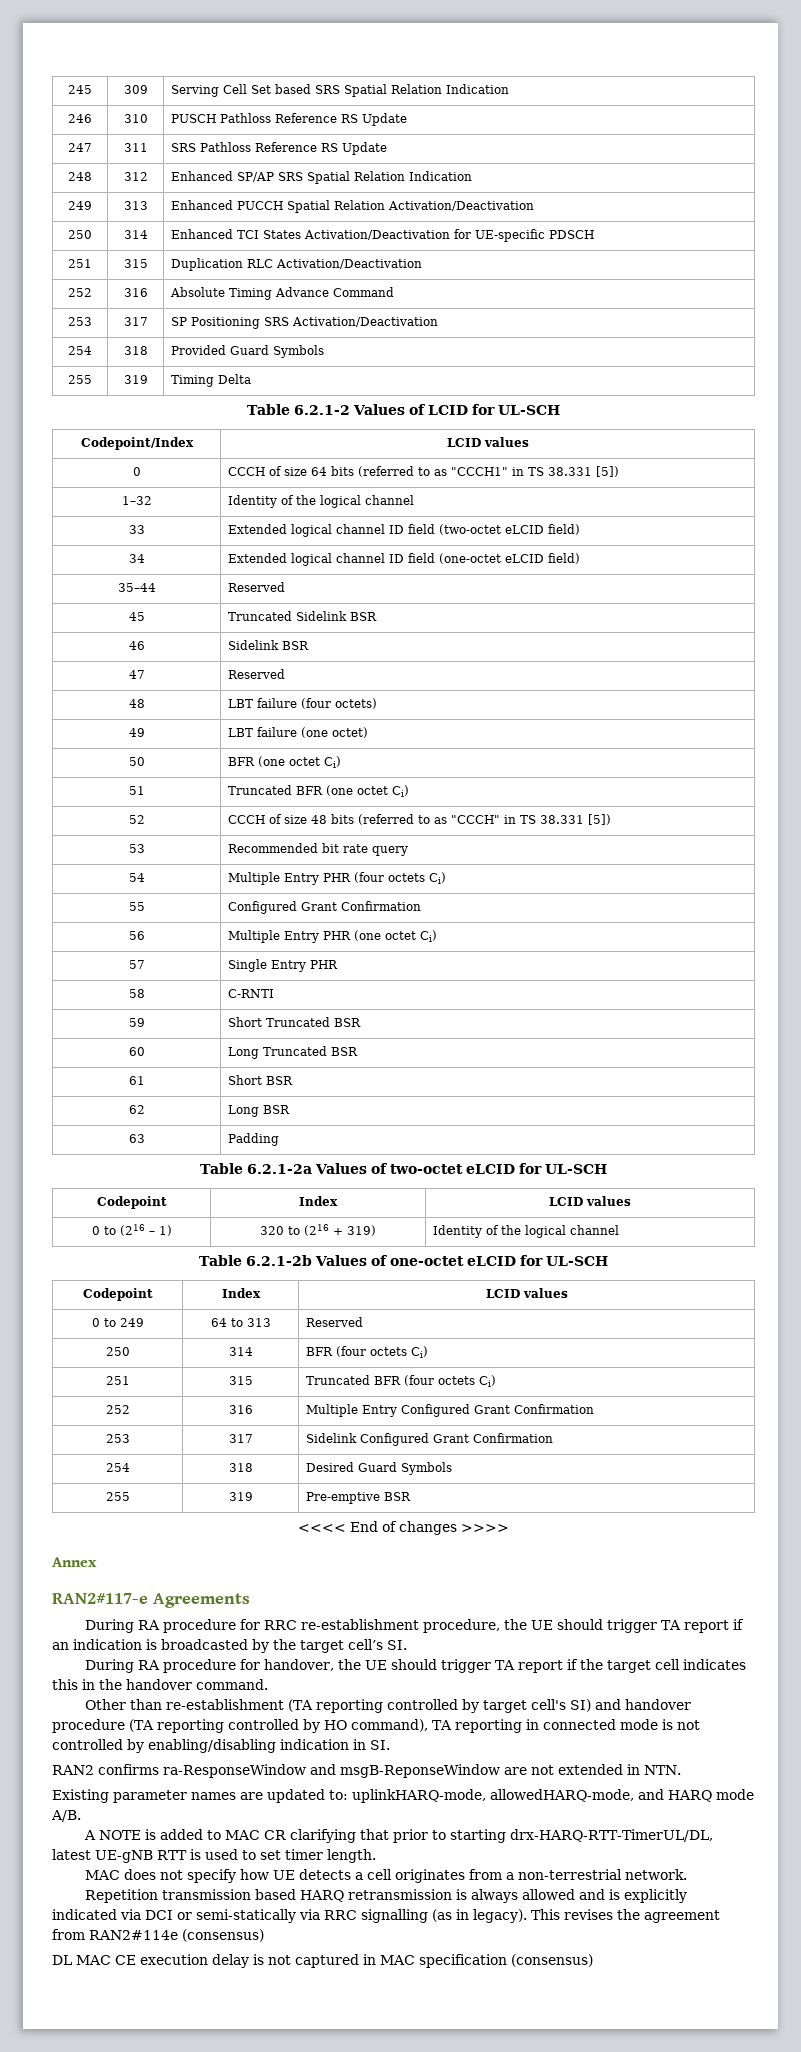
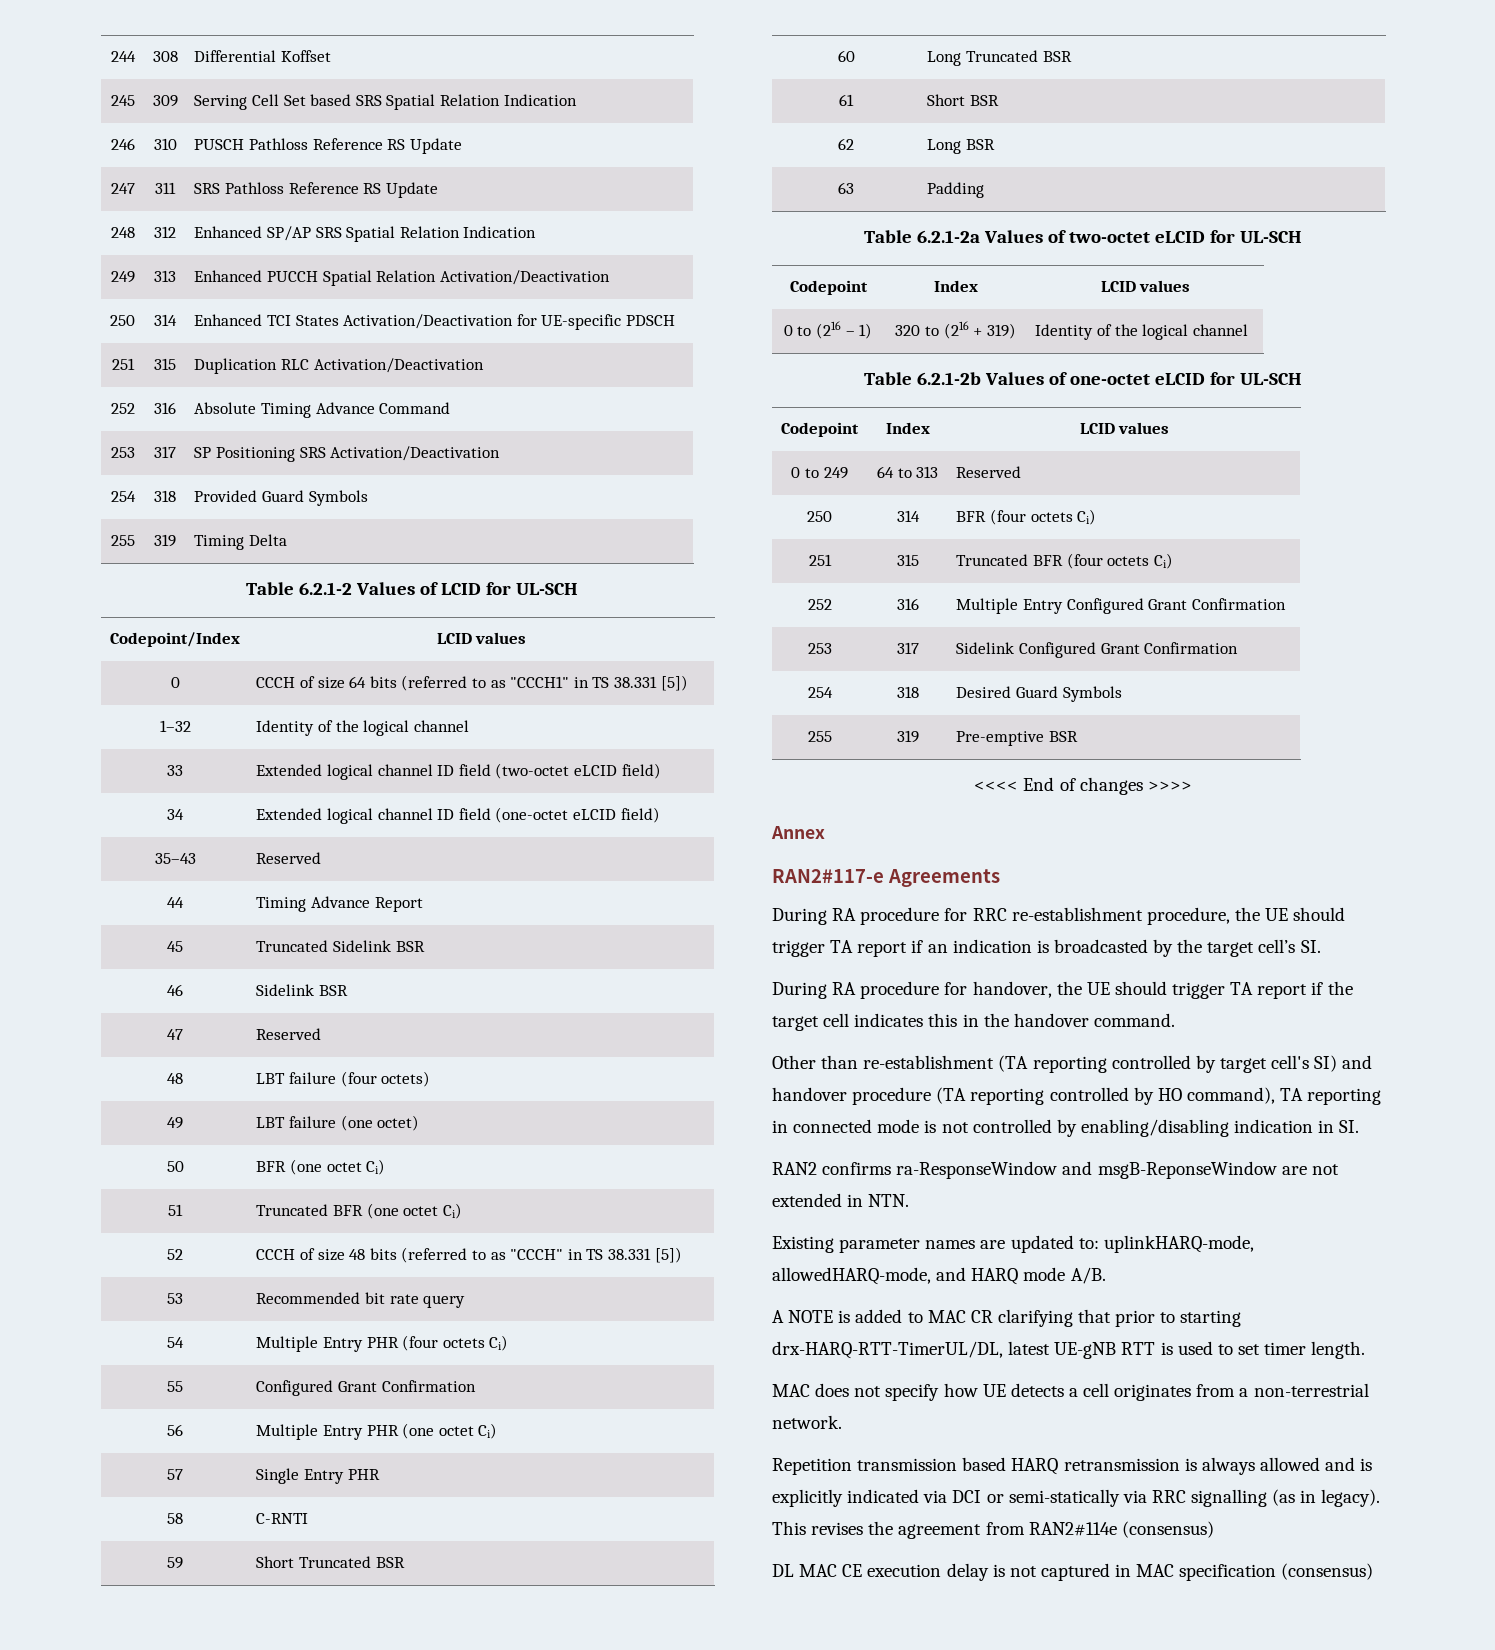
(68, 89) none -> [110,51,136,62] [152,51,178,62] [194,50,332,62] 244 | 308 | Differential Koffset //
[117,583,156,592] [228,582,286,592] 35–44 | Reserved -> [154,853,196,864] [256,852,322,864] [167,897,184,908] [256,896,423,912] 35–43 | Reserved // 44 | Timing Advance Report

